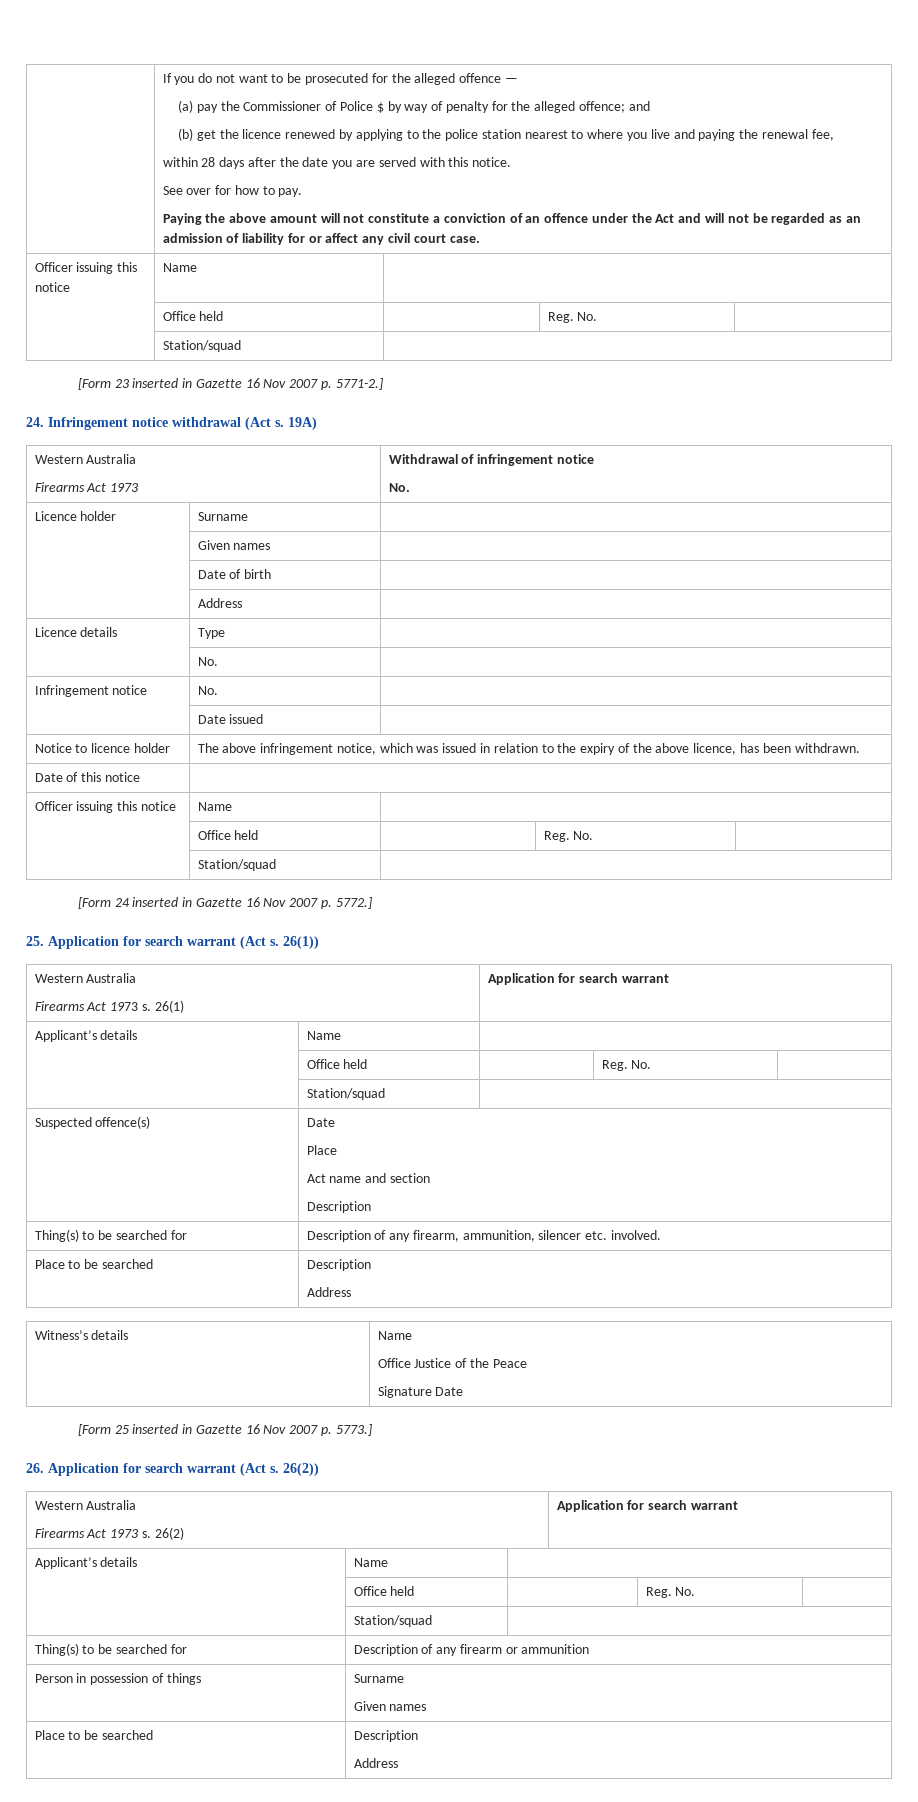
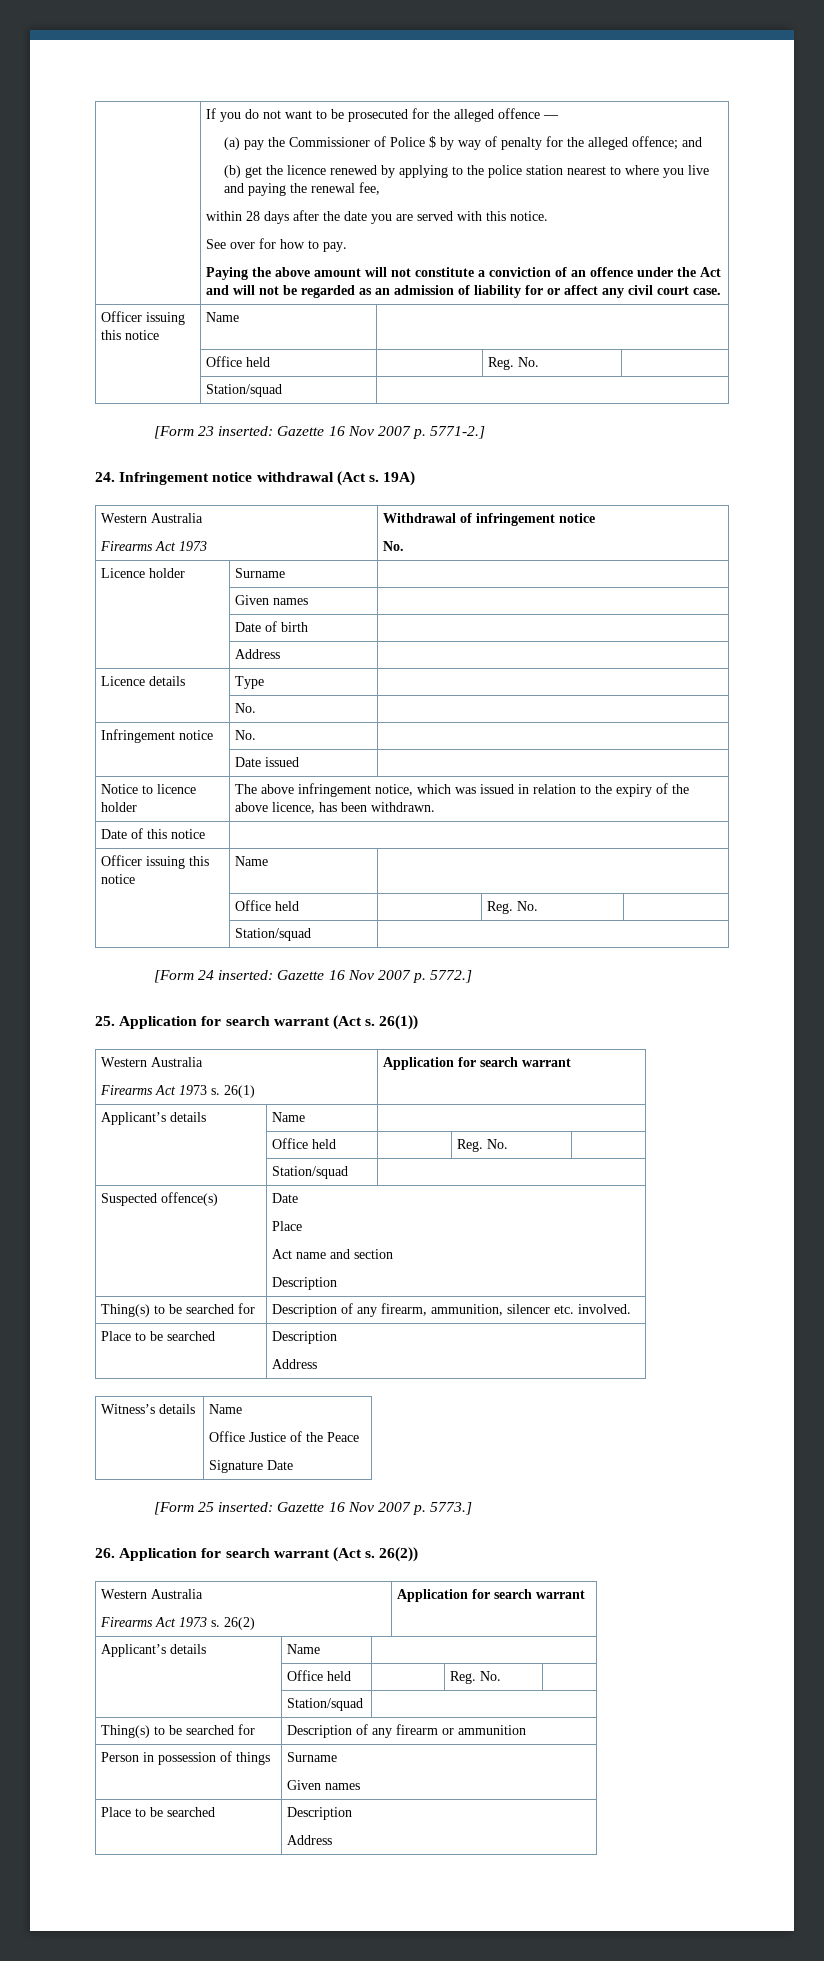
[132,378,193,388] inserted in -> [218,426,274,436] inserted:
[132,897,193,907] inserted in -> [218,970,274,980] inserted:
[132,1424,193,1434] inserted in -> [218,1502,274,1512] inserted:

